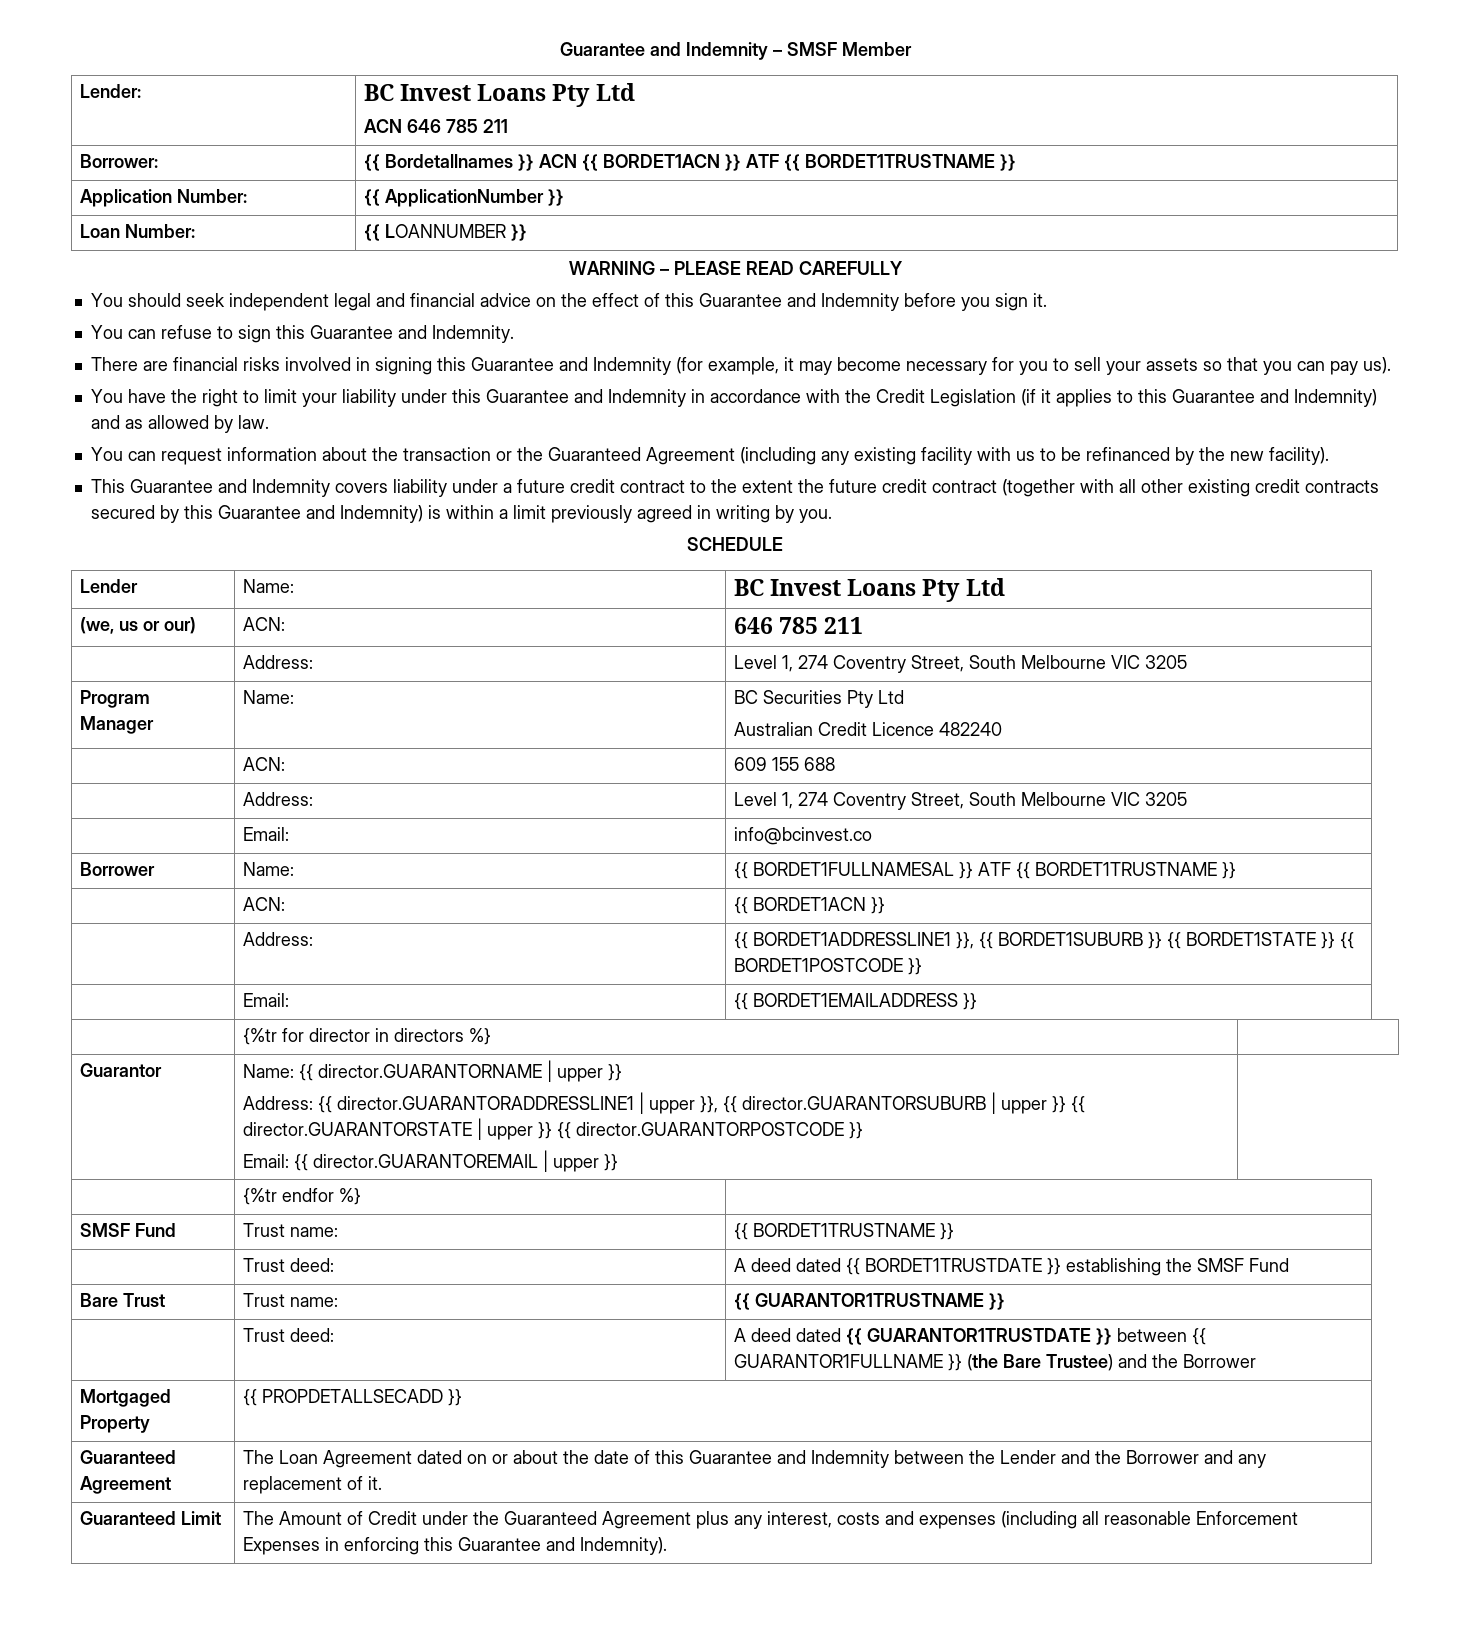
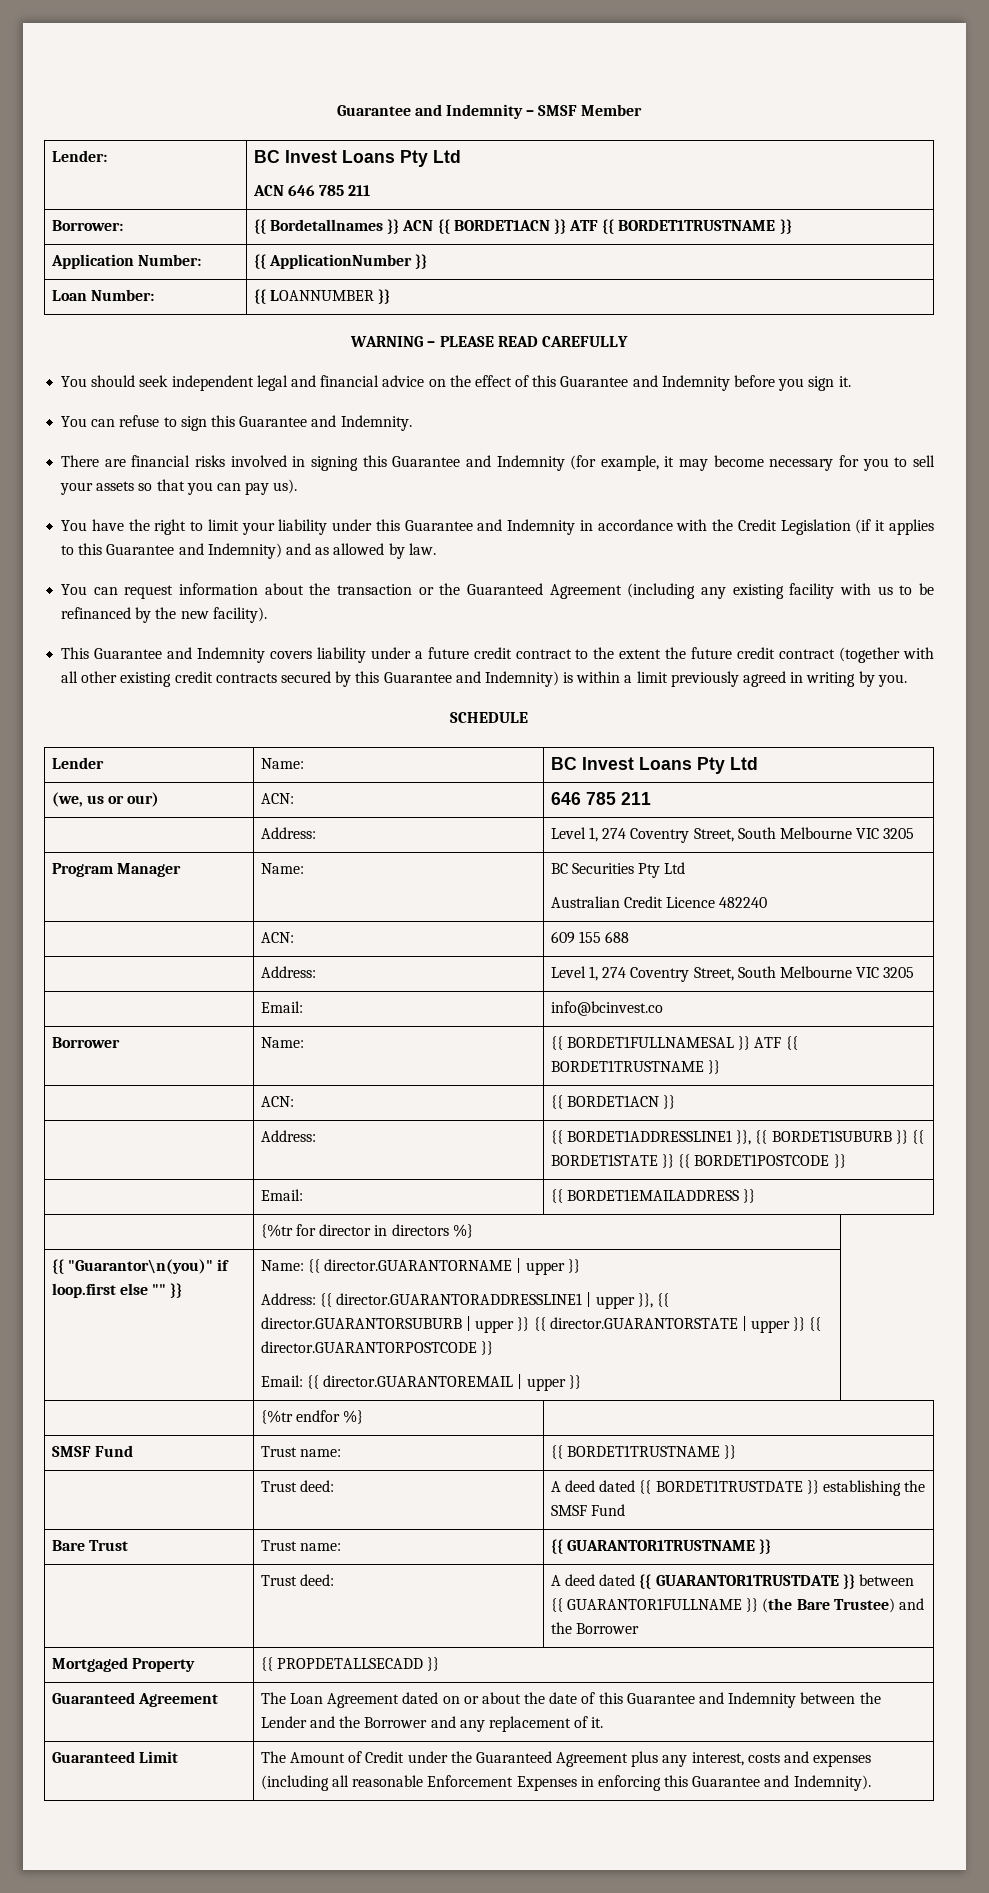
[79,1063,162,1077] | // Guarantor -> [51,1259,230,1274] [51,1283,183,1298] // {{ "Guarantor\n(you)" if loop.first else "" }}

